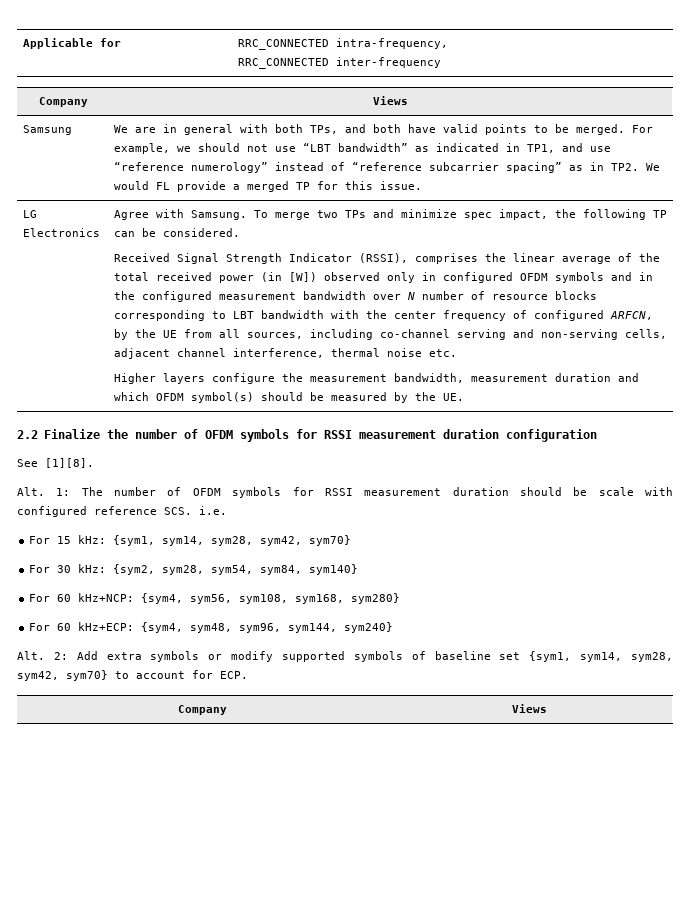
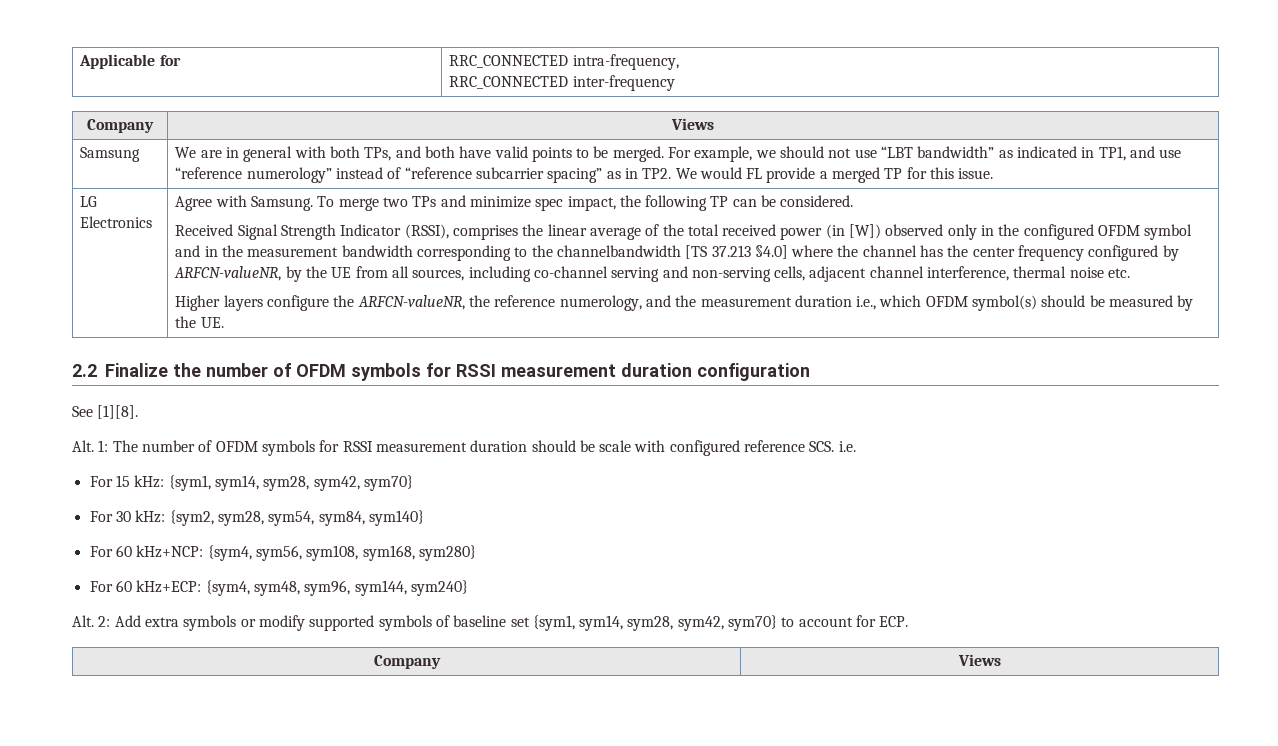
(436, 276) none -> [998,224,1020,236] the
[554,272,604,283] symbols -> [1144,224,1193,240] symbol
[141,291,212,302] configured -> (243, 251) none
[372,291,597,300] [113,310,653,321] over N number of resource blocks corresponding to LBT bandwidth with the center frequency of configured ARFCN, -> [416,245,1179,261] [174,266,282,281] corresponding to the channelbandwidth [TS 37.213 §4.0] where the channel has the center frequency configured by ARFCN-valueNR,
[309,373,639,383] measurement bandwidth, measurement duration and -> [357,295,877,311] ARFCN-valueNR, the reference numerology, and the measurement duration i.e.,

